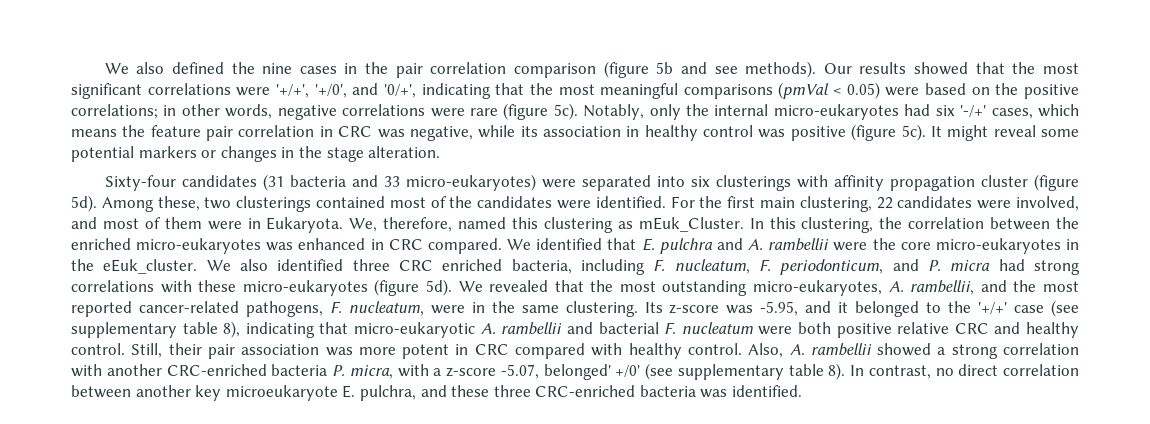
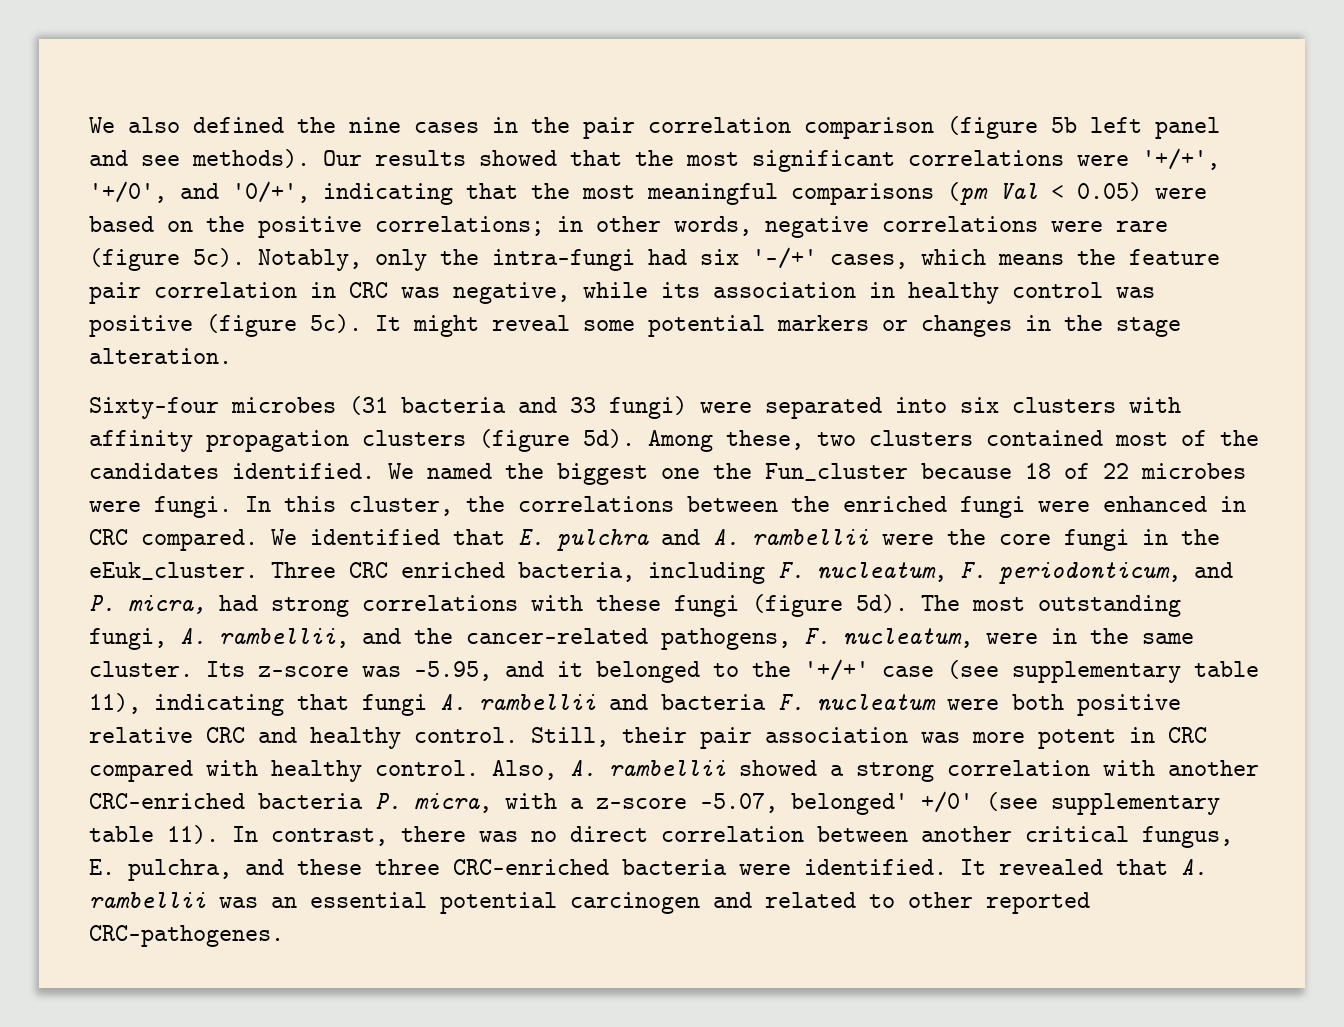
(674, 68) none -> [1090,117,1220,139] left panel
[778,82,830,99] (pmVal -> [947,182,1038,205] (pm Val
[714,104,899,120] internal micro-eukaryotes -> [492,249,635,271] intra-fungi
[181,175,257,187] candidates -> [231,397,336,413] microbes
[405,174,536,191] micro-eukaryotes) -> [609,396,687,419] fungi)
[715,175,791,191] clusterings -> [1012,397,1116,413] clusters
[980,175,1028,187] cluster -> [362,430,466,446] clusters
[236,196,312,212] clusterings -> [869,430,973,446] clusters
[557,196,1079,212] [71,217,985,233] were identified. For the first main clustering, 22 candidates were involved, and most of them were in Eukaryota. We, therefore, named this clustering as mEuk_Cluster. In this clustering, the correlation -> [232,463,1246,485] [89,496,674,518] identified. We named the biggest one the Fun_cluster because 18 of 22 microbes were fungi. In this cluster, the correlations
[136,238,294,254] micro-eukaryotes was -> [960,496,1090,518] fungi were
[935,238,1061,254] micro-eukaryotes -> [1064,529,1129,551] fungi
[206,259,390,271] We also identified three -> [271,562,336,578] Three
[950,260,991,271] micra -> [128,595,206,614] micra,
[242,279,614,296] micro-eukaryotes (figure 5d). We revealed that the -> [674,594,960,617] fungi (figure 5d). The
[753,280,883,296] micro-eukaryotes, -> [89,628,167,650] fungi,
[1043,281,1079,292] [71,301,132,317] most reported -> (453, 636) none
[565,301,638,317] clustering. -> [89,661,193,677] cluster.
[223,321,476,338] 8), indicating that micro-eukaryotic -> [89,693,427,716] 11), indicating that fungi
[598,322,659,334] bacterial -> [661,694,766,710] bacteria
[828,363,846,380] 8). -> [167,825,219,844] 11).
(931, 372) none -> [401,826,518,842] there was
[195,385,338,401] key microeukaryote -> [1025,826,1233,848] critical fungus,
[700,385,803,398] was identified. -> [739,859,1207,875] [89,892,1090,914] [89,925,284,947] were identified. It revealed that A. rambellii was an essential potential carcinogen and related to other reported CRC-pathogenes.

